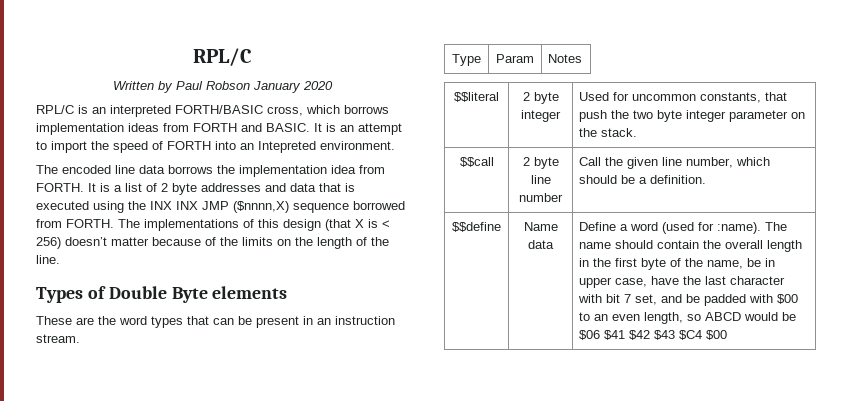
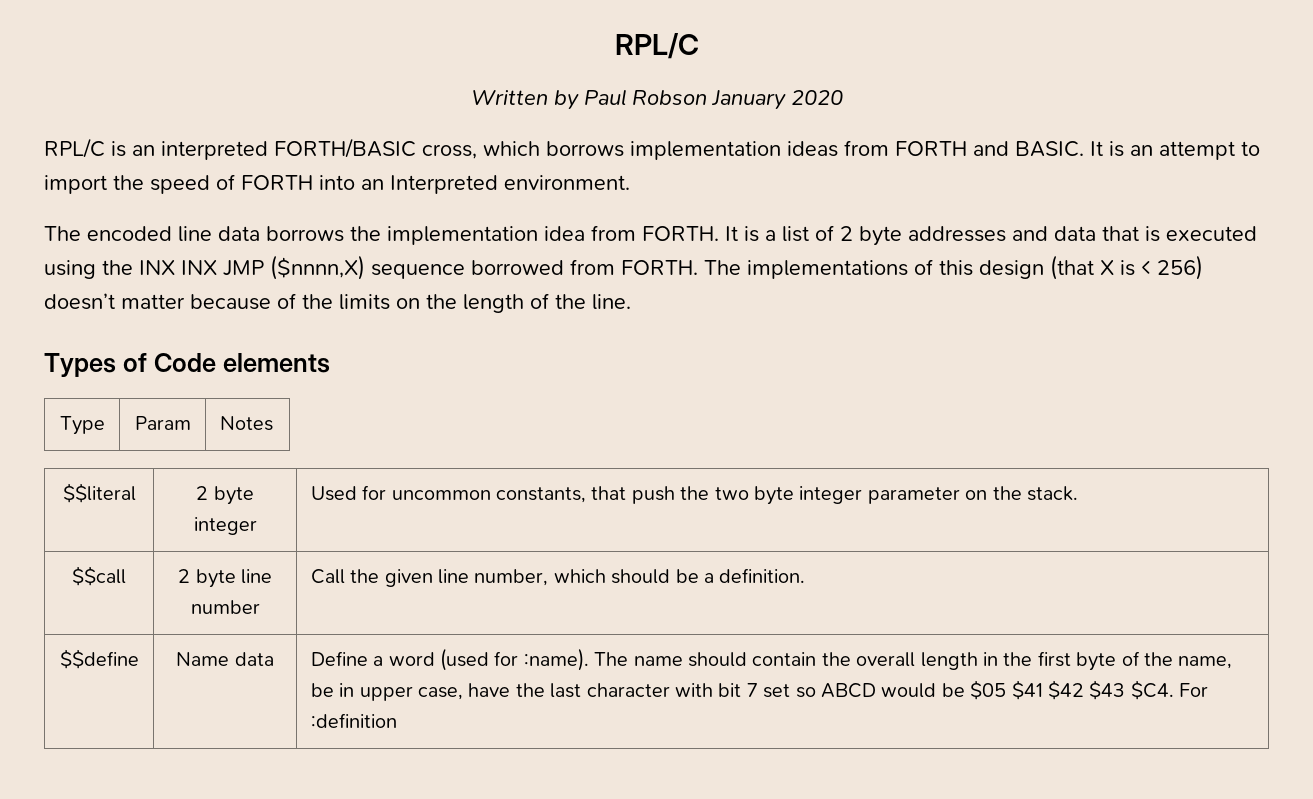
[258,141,316,153] Intepreted -> [390,175,498,194] Interpreted
[108,286,208,303] Double Byte -> [153,353,216,372] Code
[36,316,395,328] [36,334,80,343] // These are the word types that can be present in an instruction stream. -> (330, 363) none
[635,294,799,306] [579,312,684,324] set, and be padded with $00 to an even length, -> [763,684,791,698] set
[579,330,601,340] $06 -> [970,680,1007,700] $05
[679,330,728,340] $C4 $00 -> [1130,680,1209,700] [310,713,397,728] $C4. For :definition

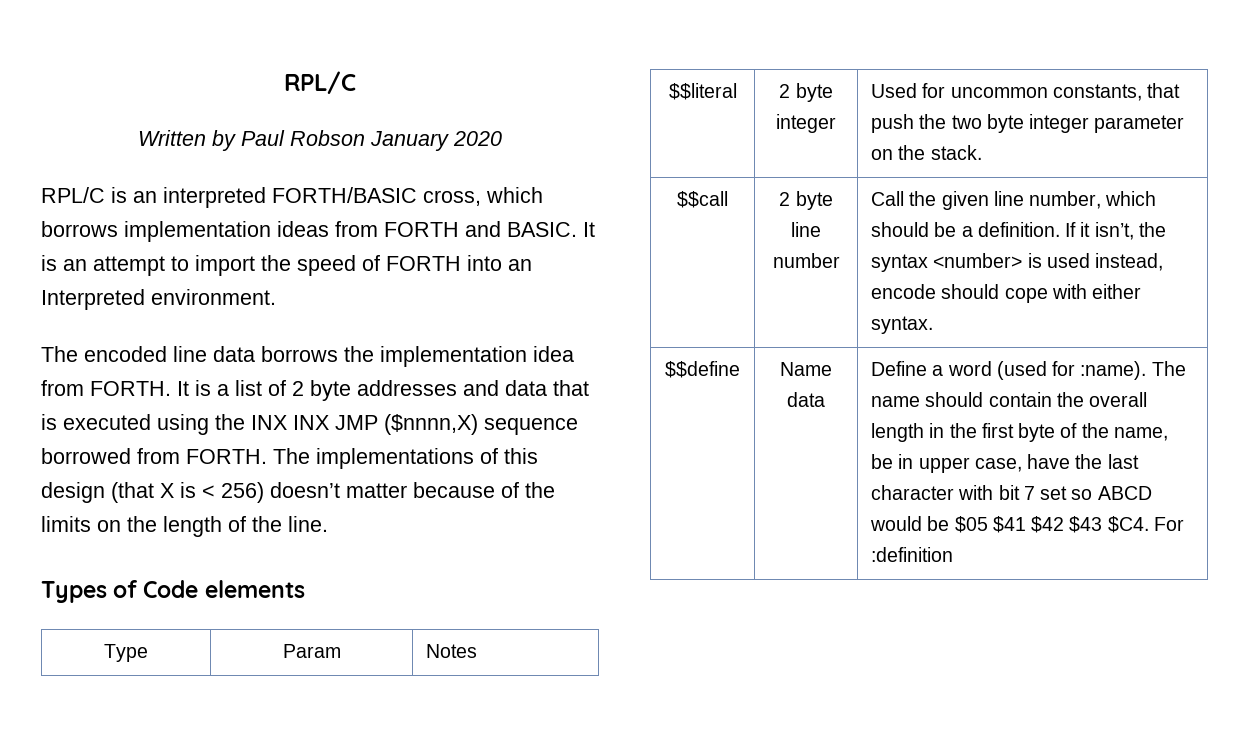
(806, 575) none -> [1065,222,1166,240] [871,253,1164,272] [871,284,1142,303] [871,316,934,334] If it isn’t, the syntax <number> is used instead, encode should cope with either syntax.

